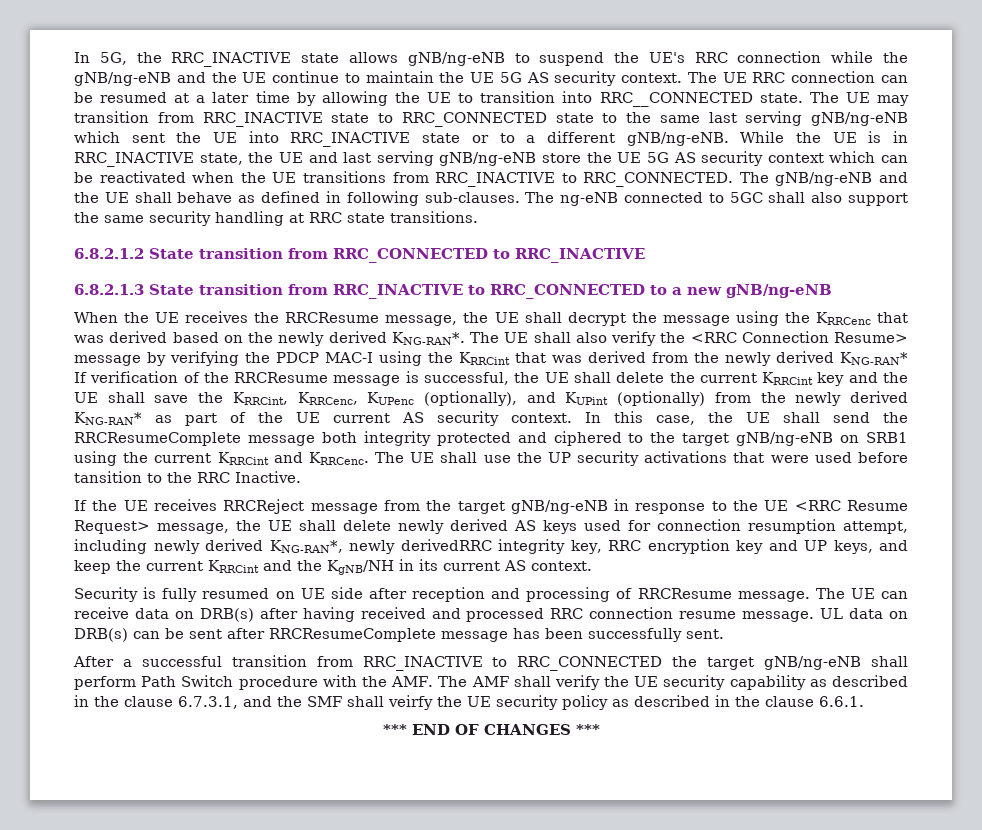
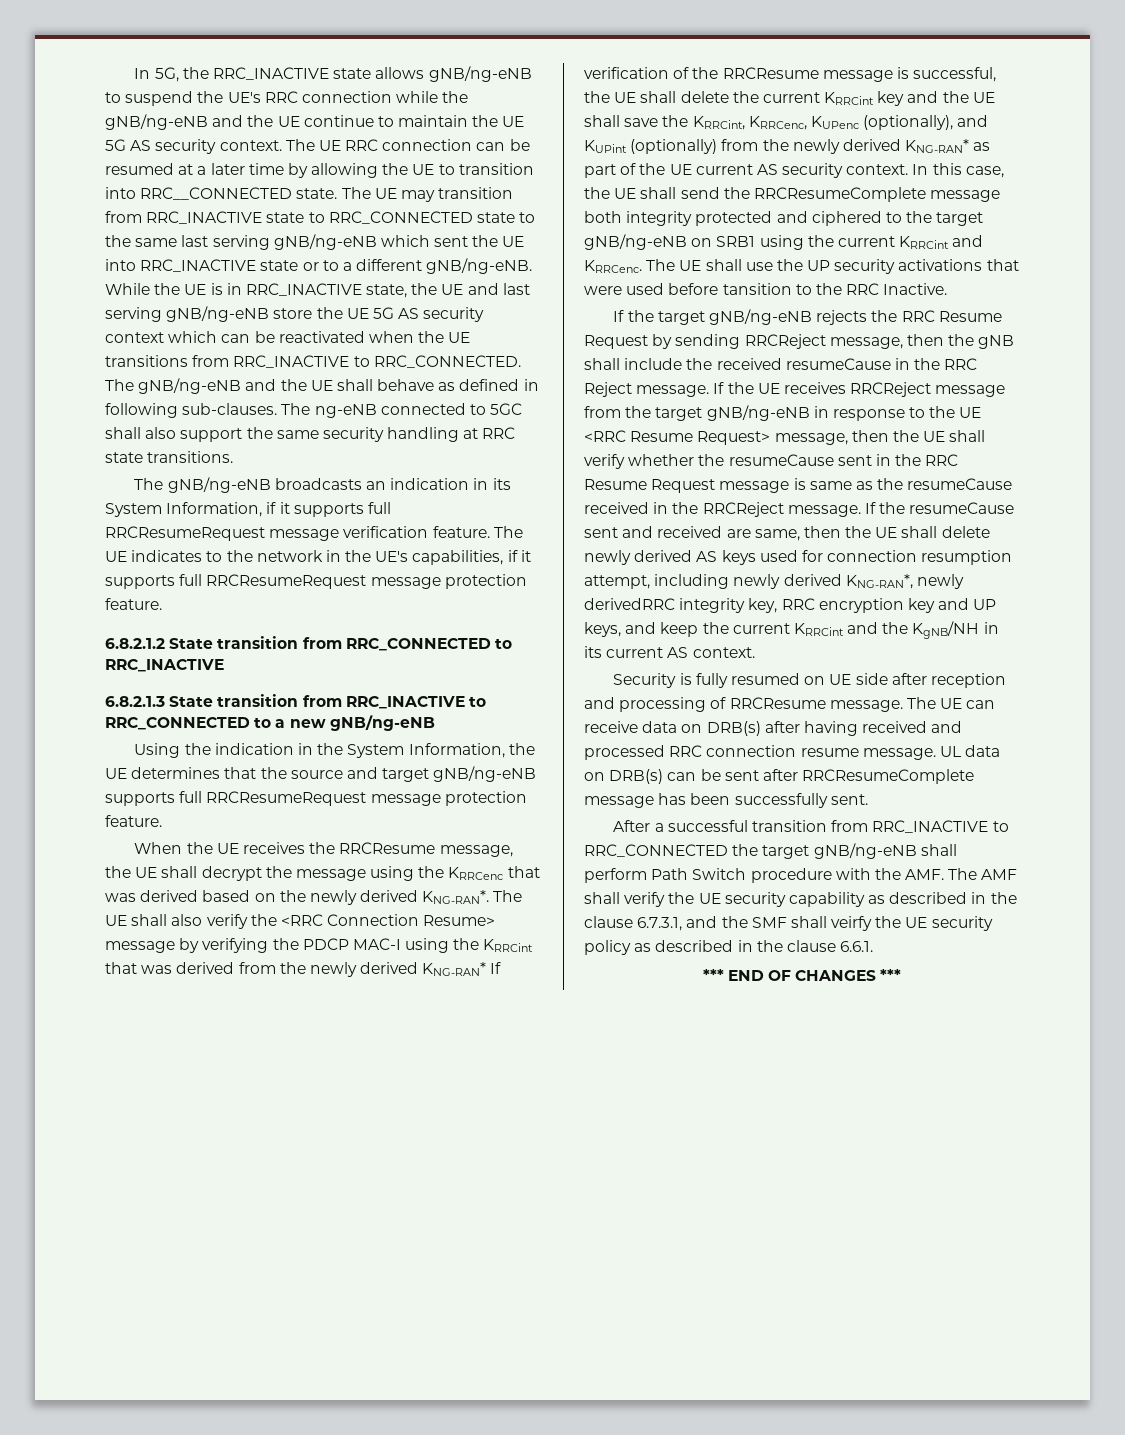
(478, 217) none -> [134,477,511,493] [105,502,391,517] [105,526,523,541] [105,550,531,565] [105,574,527,589] [105,598,162,610] // The gNB/ng-eNB broadcasts an indication in its System Information, if it supports full RRCResumeRequest message verification feature. The UE indicates to the network in the UE's capabilities, if it supports full RRCResumeRequest message protection feature.
(832, 291) none -> [134,743,535,758] [105,766,537,782] [105,791,527,806] [105,815,162,827] // Using the indication in the System Information, the UE determines that the source and target gNB/ng-eNB supports full RRCResumeRequest message protection feature.
(118, 505) none -> [657,309,1002,325] [584,334,1015,349] [584,358,978,370] [584,382,754,397] target gNB/ng-eNB rejects the RRC Resume Request by sending RRCReject message, then the gNB shall include the received resumeCause in the RRC Reject message. If the
(229, 528) none -> [851,430,986,442] [584,454,959,469] [584,478,1013,493] [584,502,1015,517] [584,526,841,541] then the UE shall verify whether the resumeCause sent in the RRC Resume Request message is same as the resumeCause received in the RRCReject message. If the resumeCause sent and received are same, then

